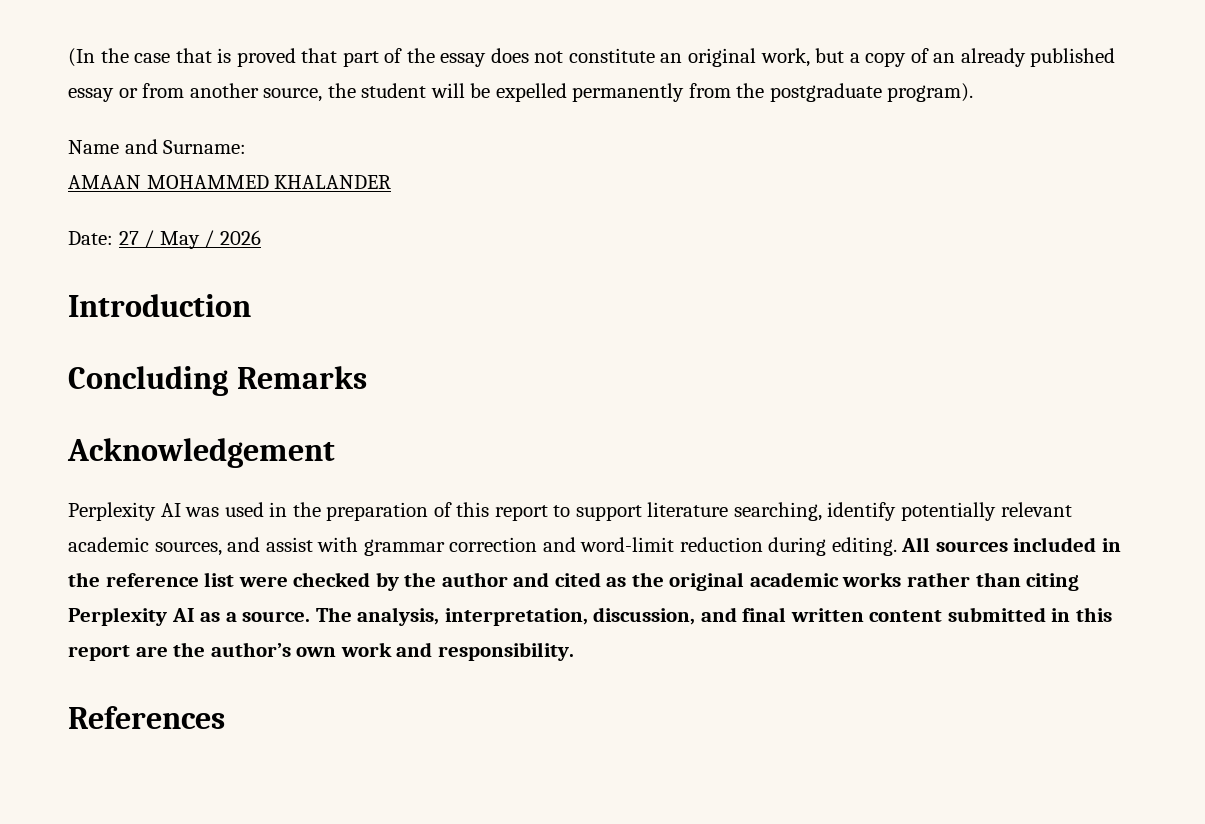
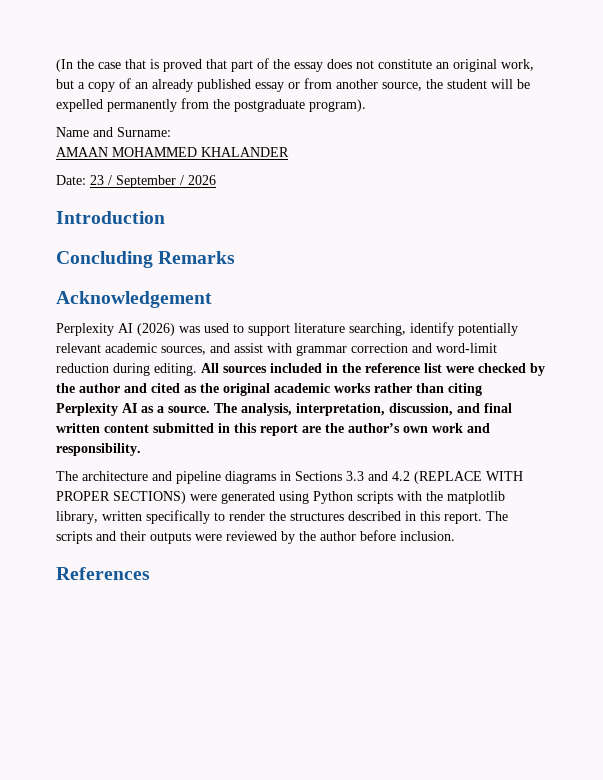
[118,230,200,249] 27 / May -> [90,175,176,188] 23 / September
(181, 510) none -> [137,323,175,336] (2026)
[269,502,548,521] in the preparation of this report -> (229, 328) none
(574, 651) none -> [56,471,523,484] [56,491,505,504] [56,510,508,524] [56,530,455,544] // The architecture and pipeline diagrams in Sections 3.3 and 4.2 (REPLACE WITH PROPER SECTIONS) were generated using Python scripts with the matplotlib library, written specifically to render the structures described in this report. The scripts and their outputs were reviewed by the author before inclusion.

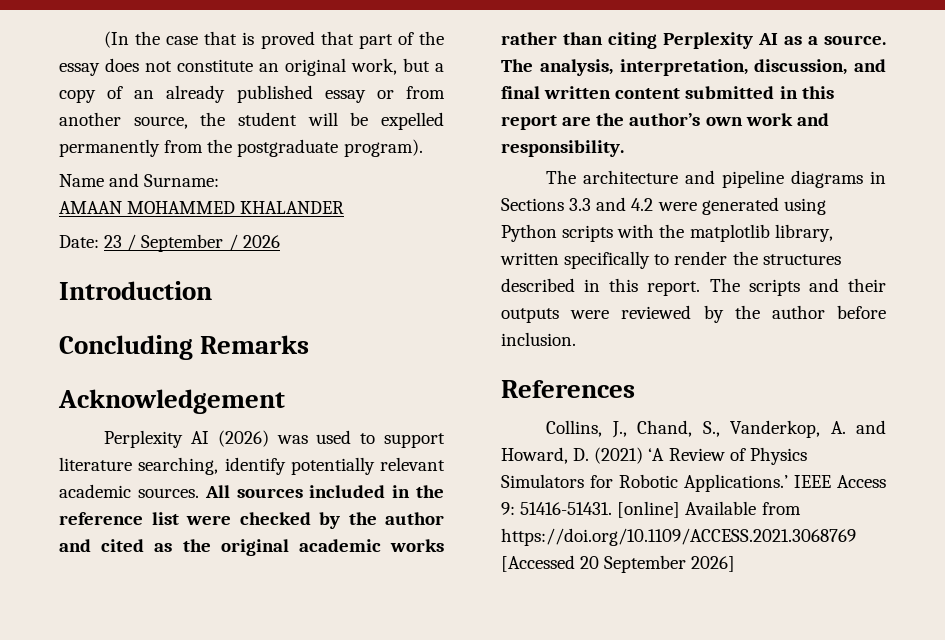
[161,343,497,356] [56,363,197,376] sources, and assist with grammar correction and word-limit reduction during editing. -> [137,488,199,498] sources.
[414,471,523,484] [56,491,186,504] (REPLACE WITH PROPER SECTIONS) -> (654, 204) none
(150, 573) none -> [546,420,886,438] [501,447,807,465] [501,474,886,492] [501,501,801,518] [501,528,856,546] [501,555,736,573] // Collins, J., Chand, S., Vanderkop, A. and Howard, D. (2021) ‘A Review of Physics Simulators for Robotic Applications.’ IEEE Access 9: 51416-51431. [online] Available from https://doi.org/10.1109/ACCESS.2021.3068769 [Accessed 20 September 2026]

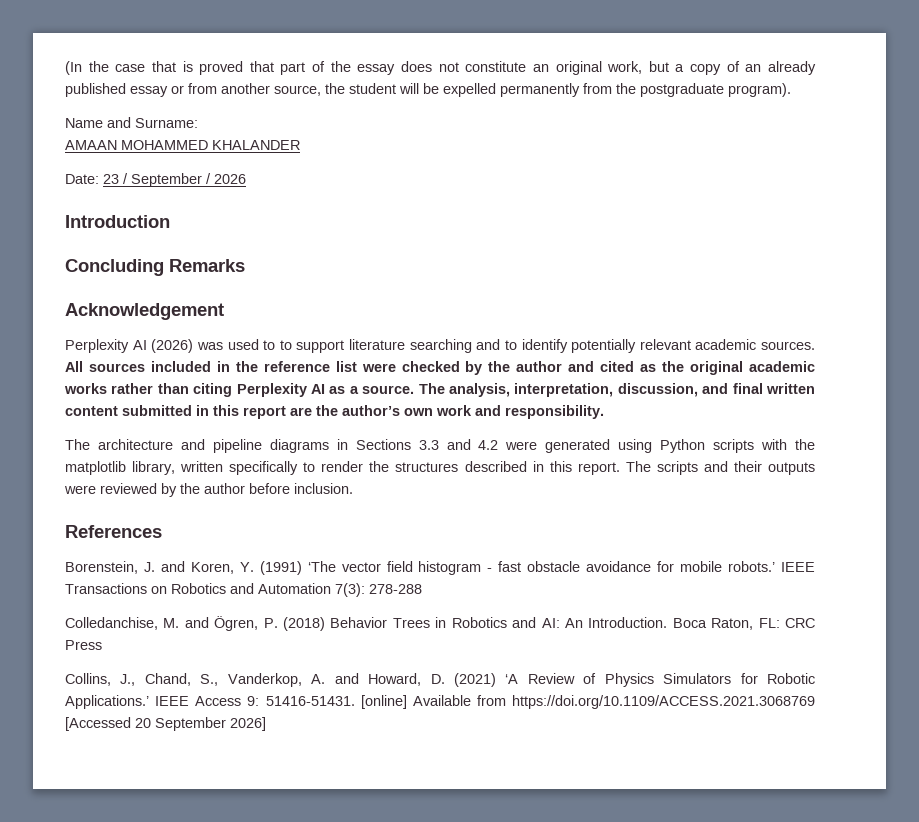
(376, 438) none -> [279,340,292,350] to
[138,457,219,475] searching, -> [409,339,517,353] searching and to
(635, 389) none -> [65,561,816,575] [65,583,422,597] [65,616,815,631] [65,640,102,650] // Borenstein, J. and Koren, Y. (1991) ‘The vector field histogram - fast obstacle avoidance for mobile robots.’ IEEE Transactions on Robotics and Automation 7(3): 278-288 // Colledanchise, M. and Ögren, P. (2018) Behavior Trees in Robotics and AI: An Introduction. Boca Raton, FL: CRC Press

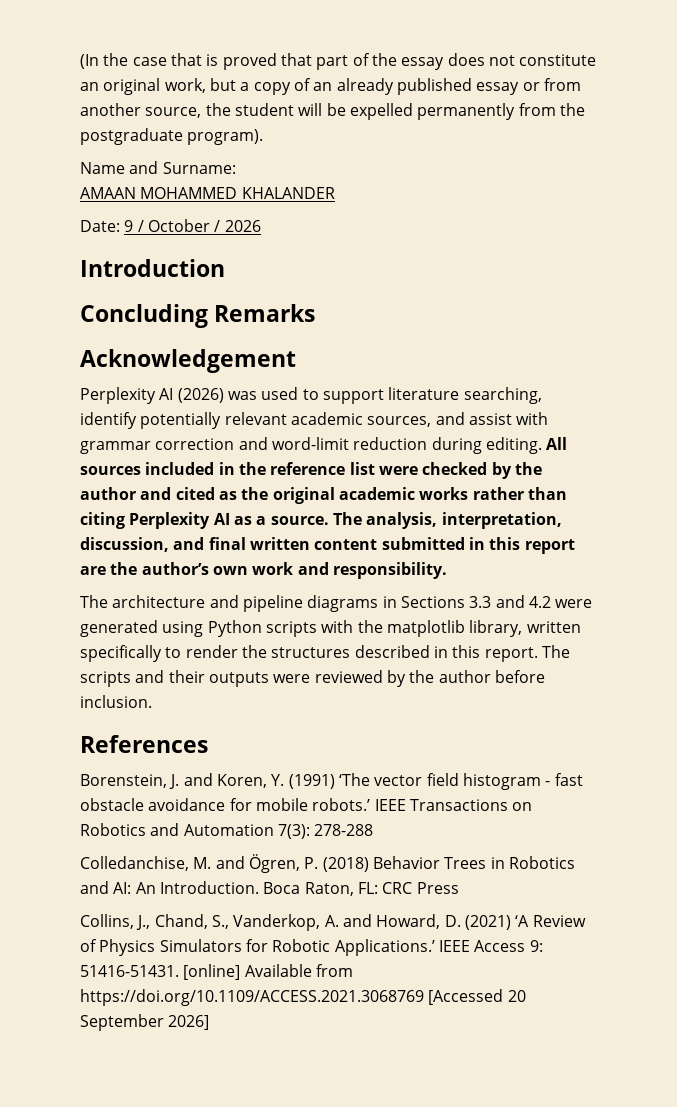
[103,173,202,187] 23 / September -> [124,219,210,232] 9 / October
[279,340,292,350] to -> (319, 394) none
[409,339,517,353] searching and to -> [463,387,542,404] searching,
[761,341,815,350] sources. -> [367,412,549,427] [80,437,542,454] sources, and assist with grammar correction and word-limit reduction during editing.

